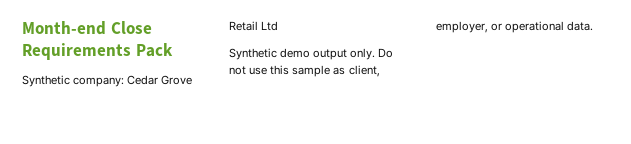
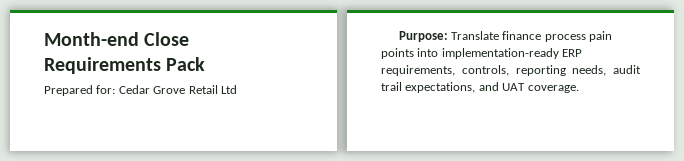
[22,75,125,87] Synthetic company: -> [44,85,116,96] Prepared for:
[229,48,394,60] [229,65,380,77] [436,21,594,33] Synthetic demo output only. Do not use this sample as client, employer, or operational data. -> [398,31,613,42] [381,48,583,59] [381,65,641,76] [381,82,579,93] Purpose: Translate finance process pain points into implementation-ready ERP requirements, controls, reporting needs, audit trail expectations, and UAT coverage.

